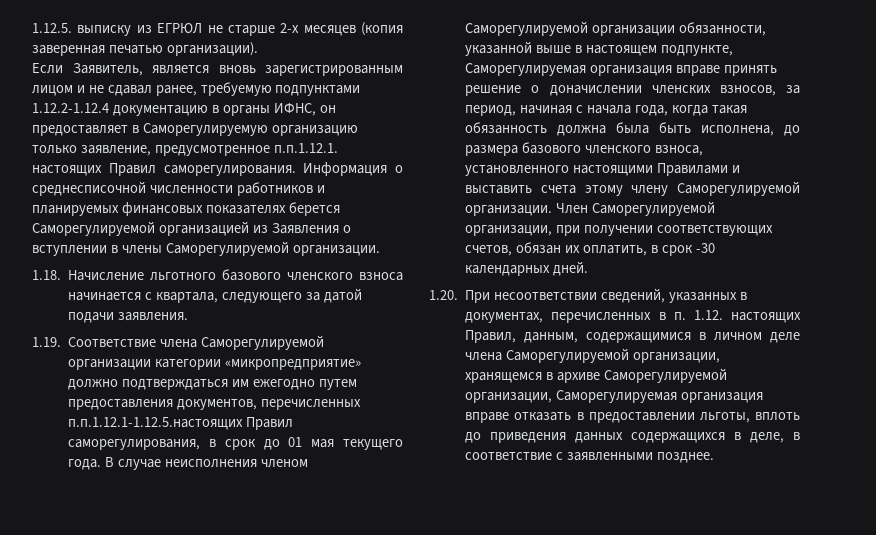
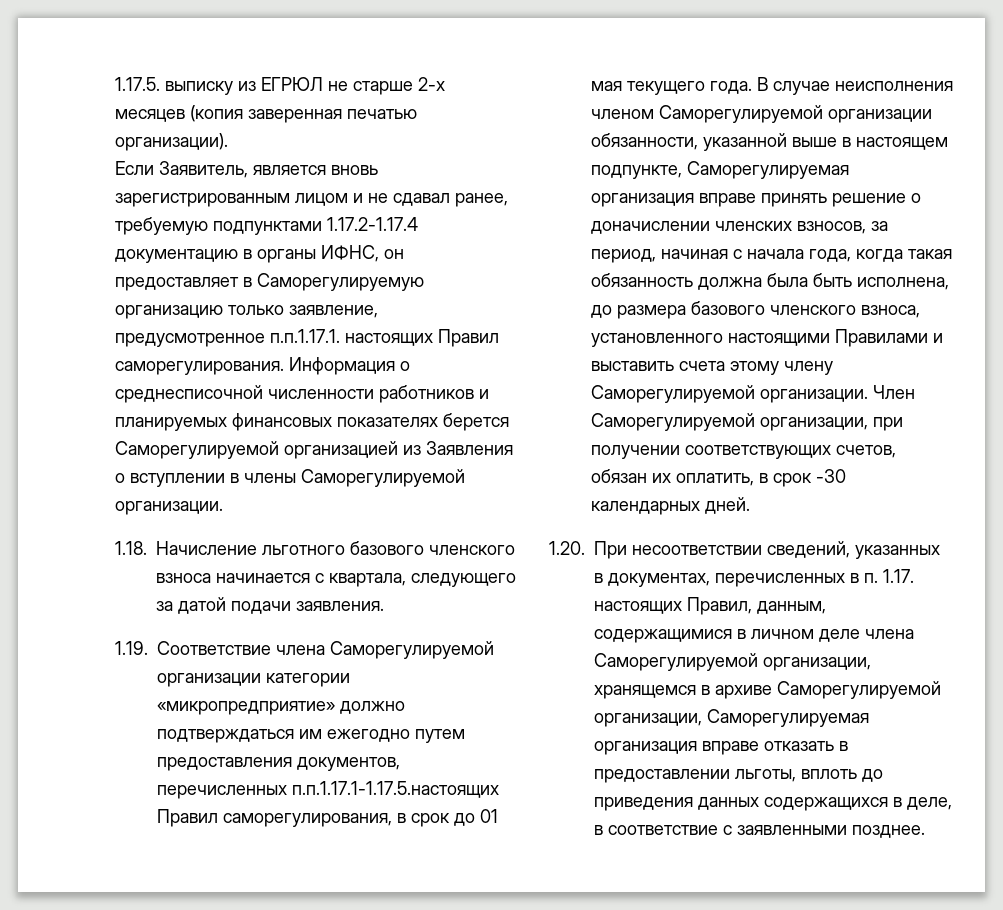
[32,23,72,33] 1.12.5. -> [115,77,160,91] 1.17.5.
[32,103,109,113] 1.12.2-1.12.4 -> [327,217,418,231] 1.17.2-1.17.4
[273,143,338,153] п.п.1.12.1. -> [270,329,340,343] п.п.1.17.1.
[68,417,244,430] п.п.1.12.1-1.12.5.настоящих -> [292,781,499,798] п.п.1.17.1-1.17.5.настоящих
[693,310,723,320] 1.12. -> [883,569,914,583] 1.17.

